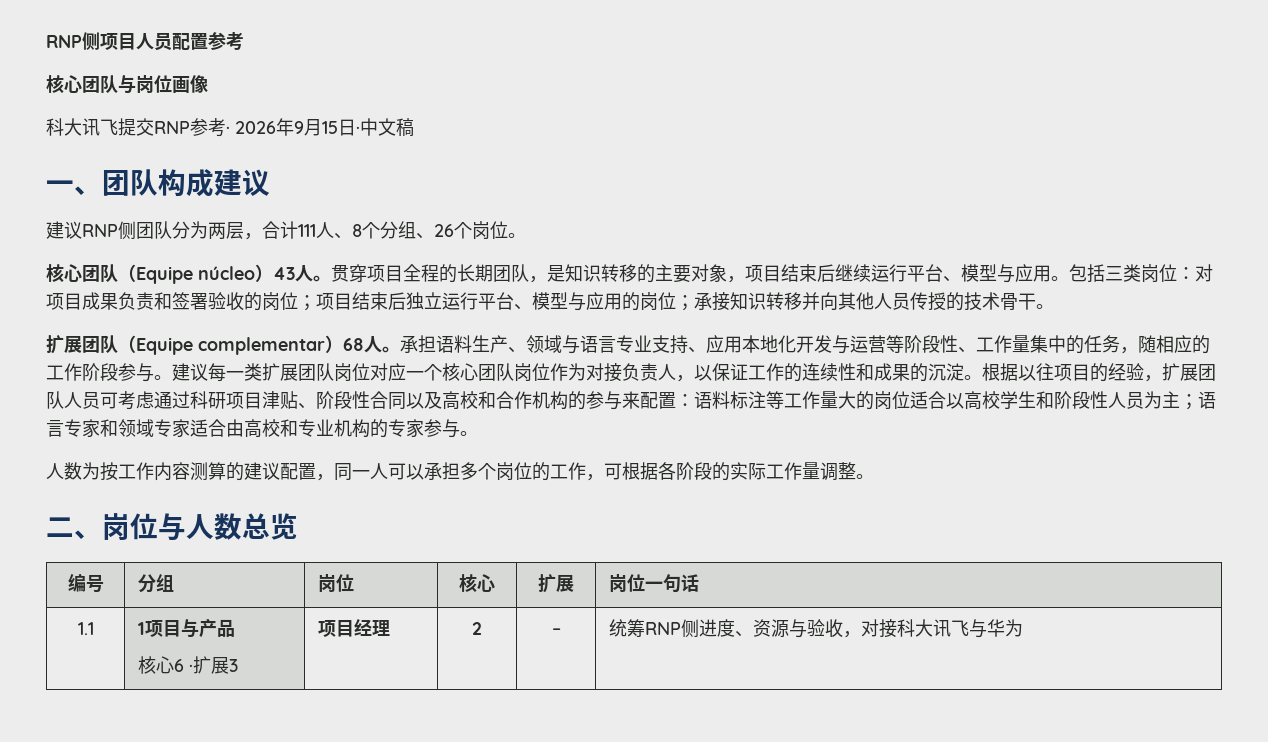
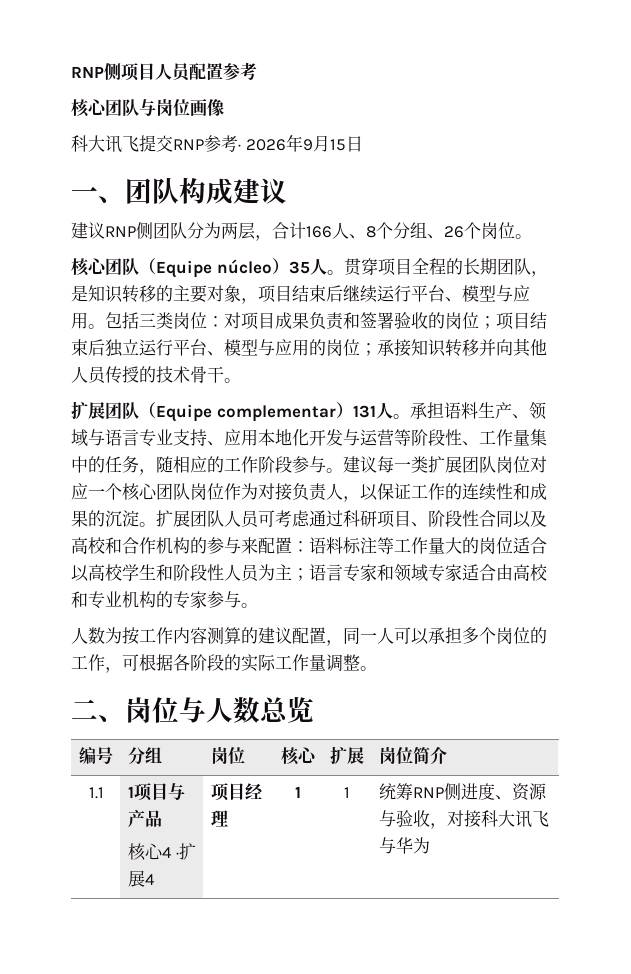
[356,118,414,137] ·中文稿 -> (363, 144) none
[298,224,316,237] 111 -> [306,226,332,238] 166
[273,267,295,280] 43 -> [288,261,310,274] 35
[343,338,364,351] 68 -> [352,405,376,418] 131
[982,363,1162,382] 根据以往项目的经验， -> (156, 524) none
[262,391,298,409] 津贴 -> (411, 518) none
[644,574,699,593] 一句话 -> [412,746,447,764] 简介
[173,659,184,672] 6 -> [161,847,172,858] 4
[228,659,238,672] 3 -> [144,874,155,885] 4
[472,622,482,635] [551,628,561,635] 2 | – -> [294,786,301,798] [344,787,350,798] 1 | 1

